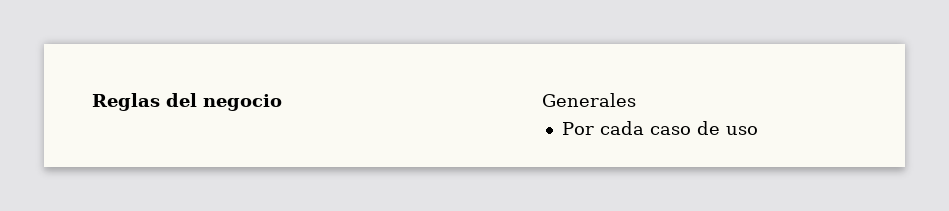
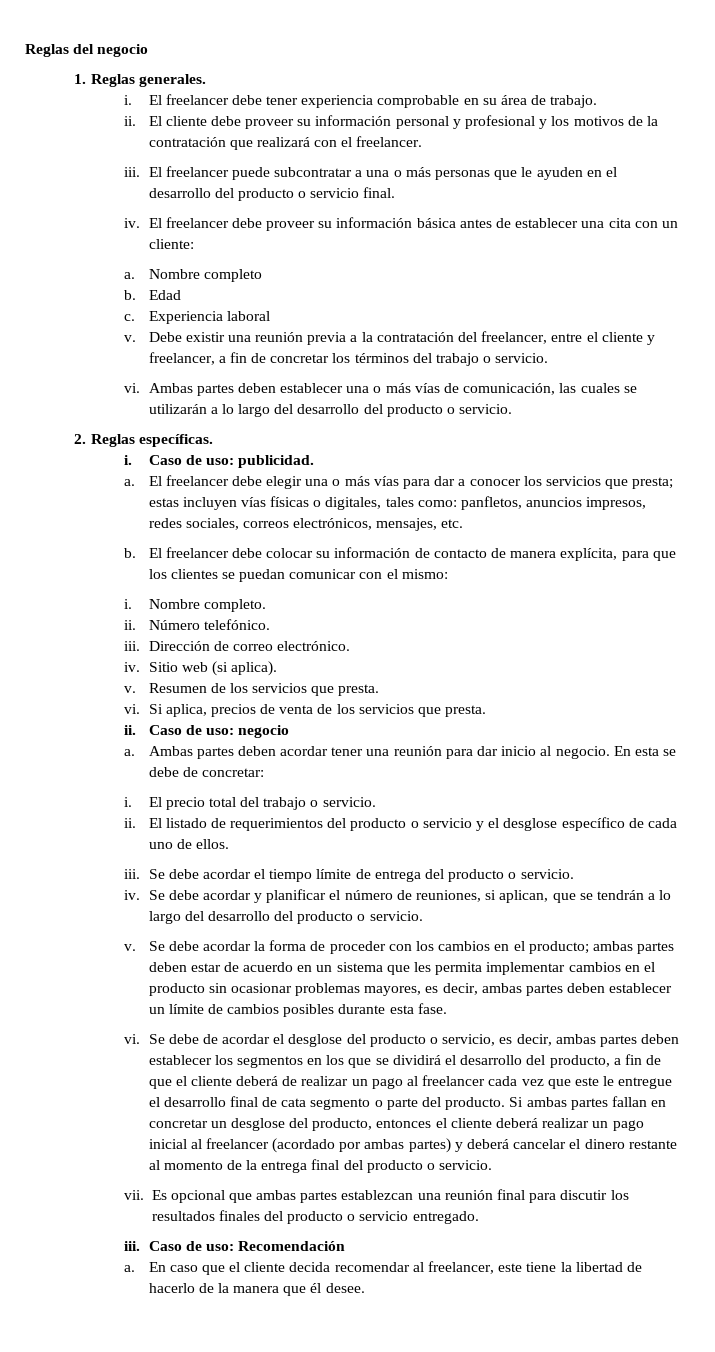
[542,93,637,107] [562,121,759,135] Generales // Por cada caso de uso -> [74,74,206,87] [123,94,598,108] [123,115,658,129] [148,136,423,150] [123,166,617,180] [148,187,396,201] [123,217,678,231] [148,239,194,249] [123,269,262,282] [123,290,181,300] [123,311,270,324] [123,331,655,345] [148,352,549,366] [123,383,637,396] [148,404,513,417] [74,434,213,447] [123,455,315,468] [123,475,674,489] [148,496,647,510] [148,518,464,531] [123,547,676,561] [148,569,448,582] [123,599,266,612] [123,619,270,630] [123,641,351,651] [123,661,278,676] [123,683,380,696] [123,704,487,717] [123,725,290,738] [123,746,677,759] [148,767,264,777] [123,797,376,810] [123,817,677,831] [148,839,229,849] [123,869,574,882] [123,889,672,903] [148,911,423,924] [123,940,675,954] [148,962,655,975] [148,983,673,996] [148,1003,447,1017] [123,1034,680,1047] [148,1054,662,1068] [148,1075,673,1089] [148,1096,667,1110] [148,1118,644,1131] [148,1138,677,1153] [148,1159,493,1173] [123,1189,629,1203] [151,1210,479,1224] [123,1241,346,1251] [123,1261,642,1275] [148,1283,365,1296] 1. Reglas generales. // i. El freelancer debe tener experiencia comprobable en su área de trabajo. // ii. El cliente debe proveer su información personal y profesional y los motivos de la contratación que realizará con el freelancer. // iii. El freelancer puede subcontratar a una o más personas que le ayuden en el desarrollo del producto o servicio final. // iv. El freelancer debe proveer su información básica antes de establecer una cita con un cliente: // a. Nombre completo // b. Edad // c. Experiencia laboral // v. Debe existir una reunión previa a la contratación del freelancer, entre el cliente y freelancer, a fin de concretar los términos del trabajo o servicio. // vi. Ambas partes deben establecer una o más vías de comunicación, las cuales se utilizarán a lo largo del desarrollo del producto o servicio. // 2. Reglas específicas. // i. Caso de uso: publicidad. // a. El freelancer debe elegir una o más vías para dar a conocer los servicios que presta; estas incluyen vías físicas o digitales, tales como: panfletos, anuncios impresos, redes sociales, correos electrónicos, mensajes, etc. // b. El freelancer debe colocar su información de contacto de manera explícita, para que los clientes se puedan comunicar con el mismo: // i. Nombre completo. // ii. Número telefónico. // iii. Dirección de correo electrónico. // iv. Sitio web (si aplica). // v. Resumen de los servicios que presta. // vi. Si aplica, precios de venta de los servicios que presta. // ii. Caso de uso: negocio // a. Ambas partes deben acordar tener una reunión para dar inicio al negocio. En esta se debe de concretar: // i. El precio total del trabajo o servicio. // ii. El listado de requerimientos del producto o servicio y el desglose específico de cada uno de ellos. // iii. Se debe acordar el tiempo límite de entrega del producto o servicio. // iv. Se debe acordar y planificar el número de reuniones, si aplican, que se tendrán a lo largo del desarrollo del producto o servicio. // v. Se debe acordar la forma de proceder con los cambios en el producto; ambas partes deben estar de acuerdo en un sistema que les permita implementar cambios en el producto sin ocasionar problemas mayores, es decir, ambas partes deben establecer un límite de cambios posibles durante esta fase. // vi. Se debe de acordar el desglose del producto o servicio, es decir, ambas partes deben establecer los segmentos en los que se dividirá el desarrollo del producto, a fin de que el cliente deberá de realizar un pago al freelancer cada vez que este le entregue el desarrollo final de cata segmento o parte del producto. Si ambas partes fallan en concretar un desglose del producto, entonces el cliente deberá realizar un pago inicial al freelancer (acordado por ambas partes) y deberá cancelar el dinero restante al momento de la entrega final del producto o servicio. // vii. Es opcional que ambas partes establezcan una reunión final para discutir los resultados finales del producto o servicio entregado. // iii. Caso de uso: Recomendación // a. En caso que el cliente decida recomendar al freelancer, este tiene la libertad de hacerlo de la manera que él desee.

